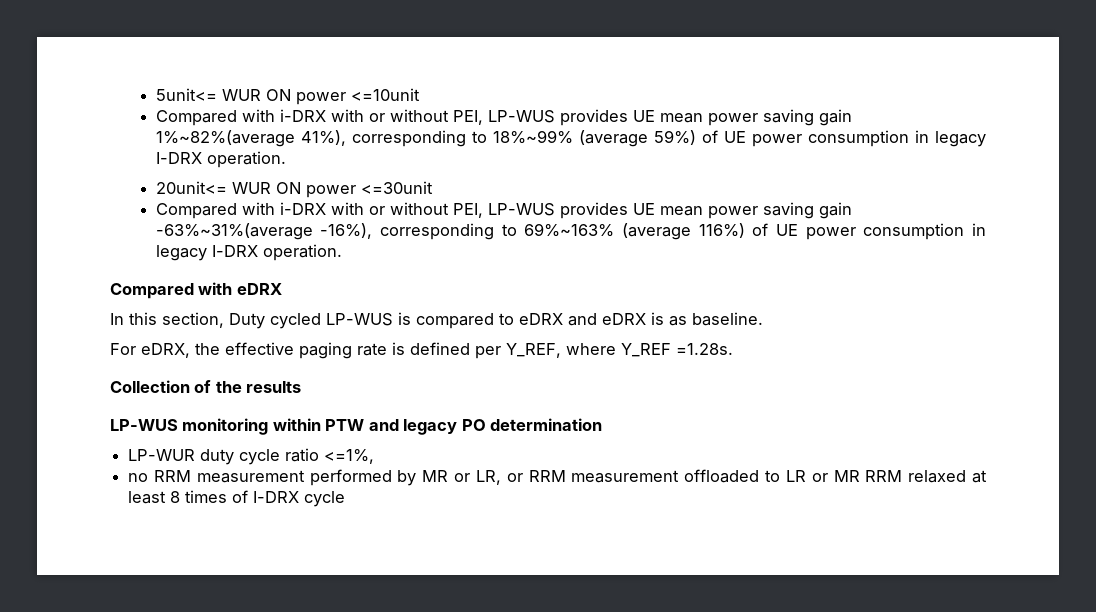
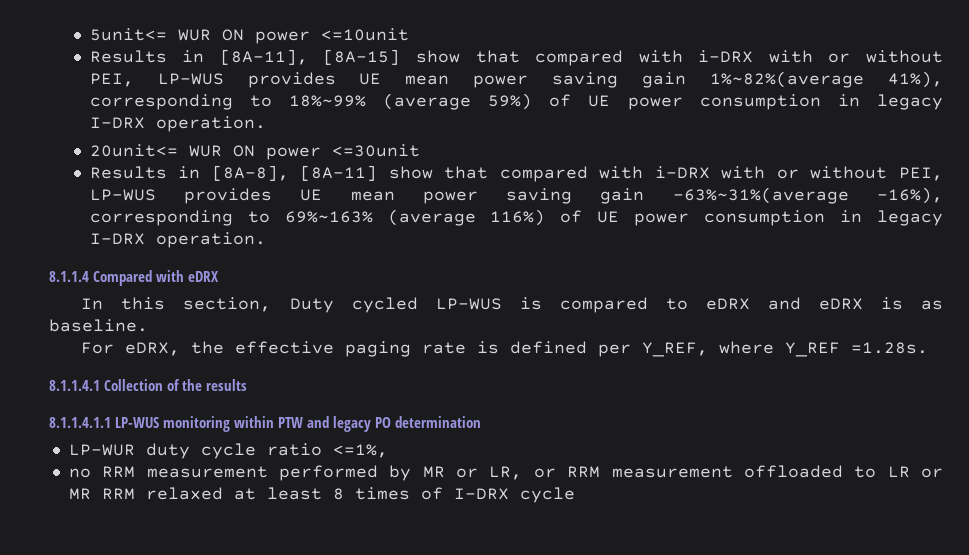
[155,110,237,126] Compared -> [89,49,624,66] Results in [8A-11], [8A-15] show that compared
[155,203,237,219] Compared -> [89,165,588,182] Results in [8A-8], [8A-11] show that compared
(342, 252) none -> [49,271,89,282] 8.1.1.4
(733, 349) none -> [49,380,100,391] 8.1.1.4.1
(302, 387) none -> [49,417,111,428] 8.1.1.4.1.1

